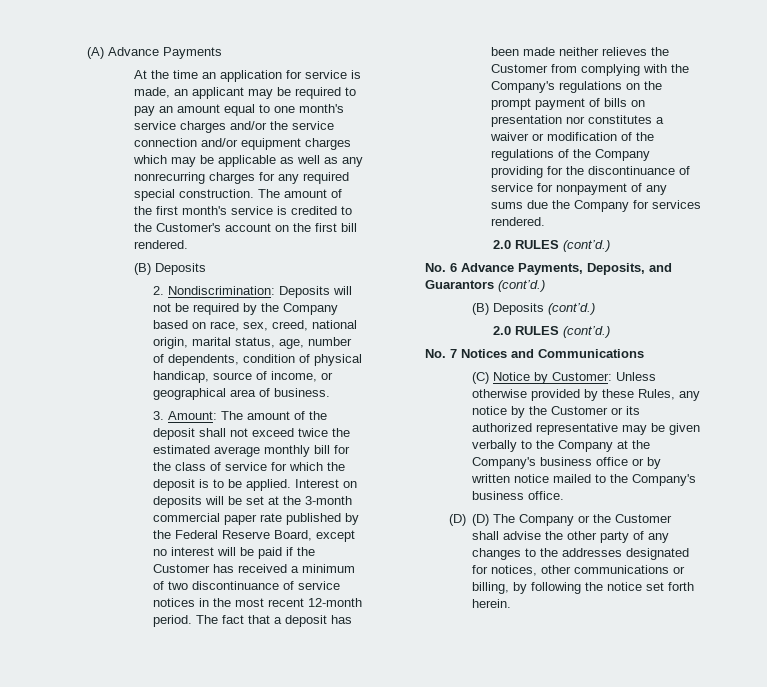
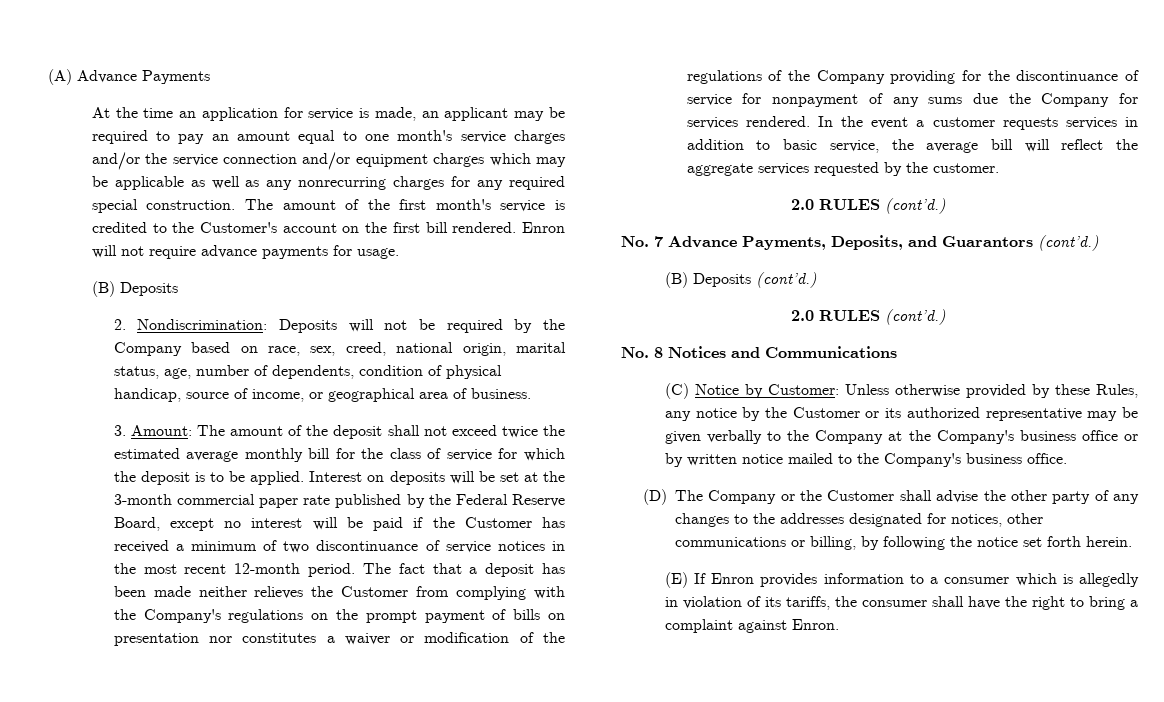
(189, 244) none -> [522,222,565,233] [91,245,399,259] Enron will not require advance payments for usage.
[493,240,610,252] [424,263,457,272] // 2.0 RULES (cont’d.) // No. 6 -> [818,116,1138,130] [686,139,1138,153] [686,162,999,176] [791,198,946,214] [620,236,663,247] In the event a customer requests services in addition to basic service, the average bill will reflect the aggregate services requested by the customer. // 2.0 RULES (cont’d.) // No. 7
[449,349,457,358] 7 -> [653,347,663,358] 8
[472,514,490,526] (D) -> (667, 497) none
(512, 603) none -> [664,572,1139,588] [664,596,1138,610] [664,619,839,633] // (E) If Enron provides information to a consumer which is allegedly in violation of its tariffs, the consumer shall have the right to bring a complaint against Enron.

